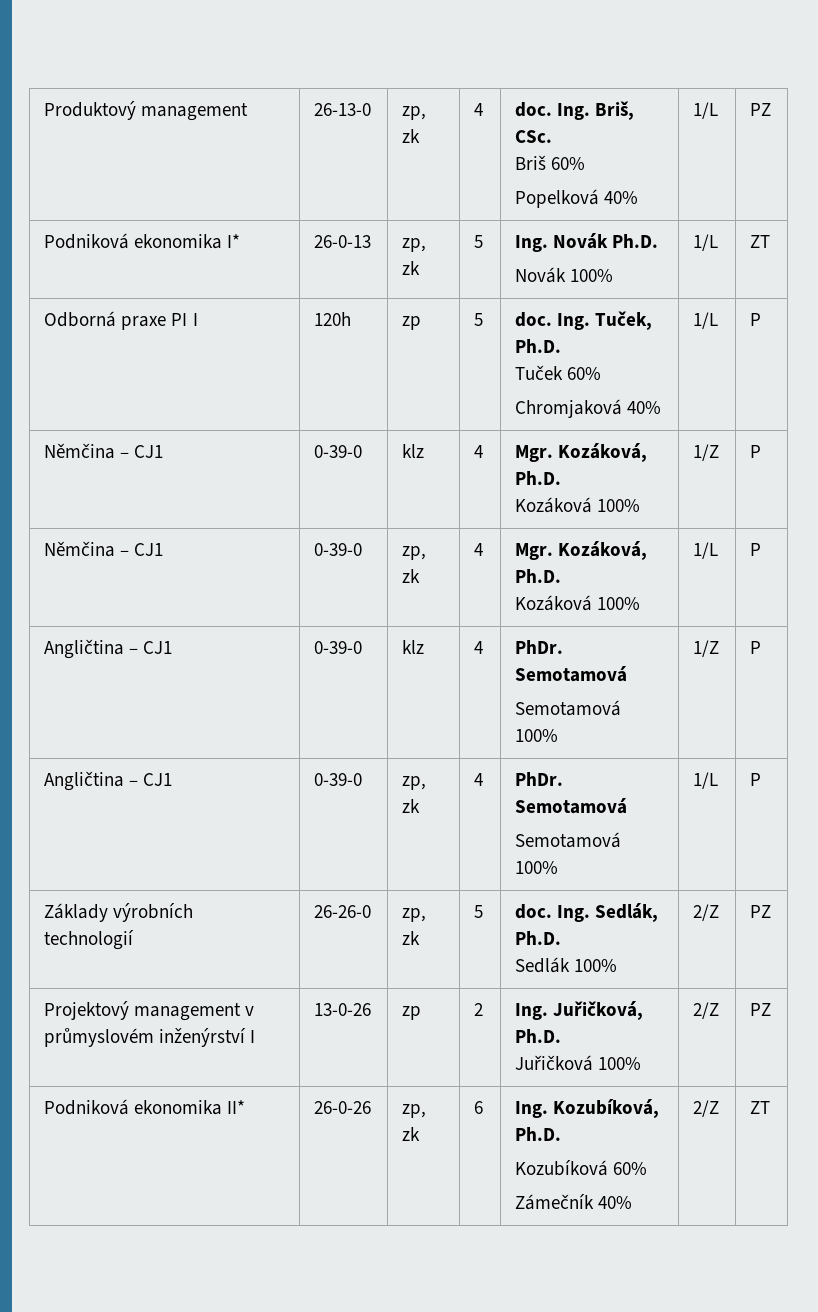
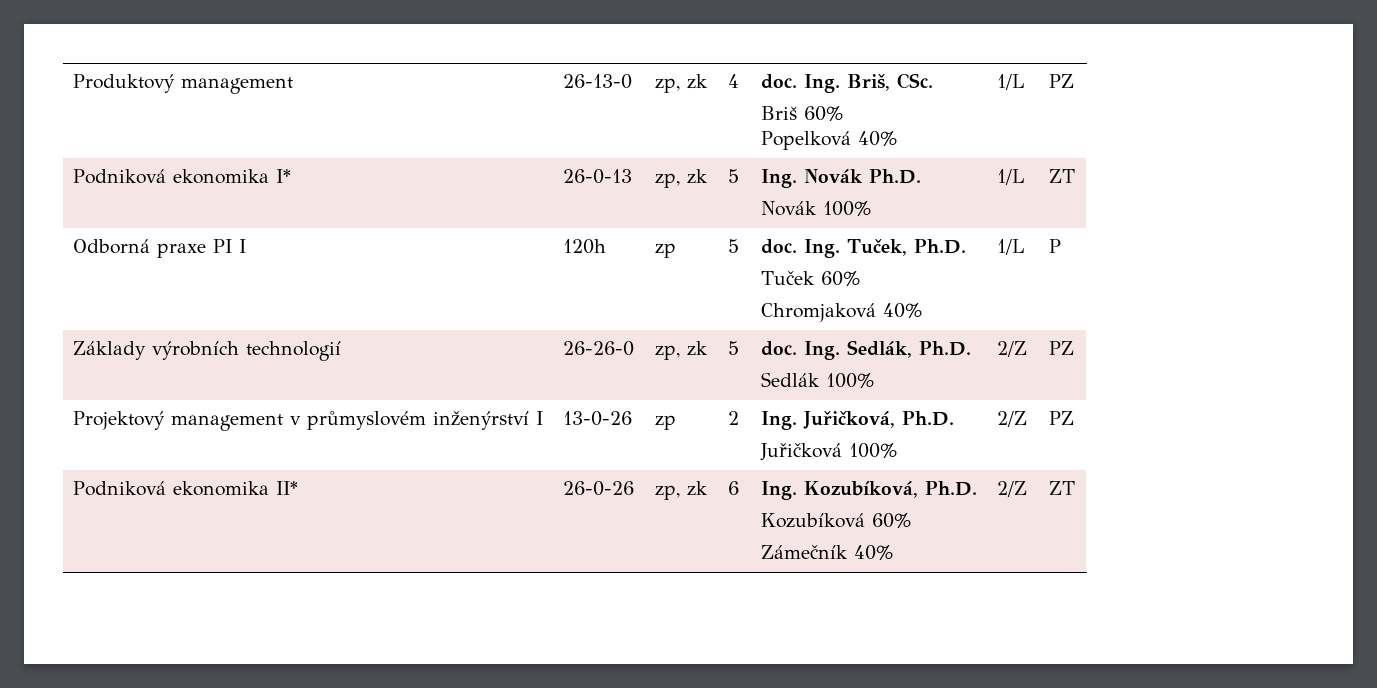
[44,443,164,459] [314,445,363,458] [402,444,425,458] [474,445,484,458] [515,443,648,462] [515,471,562,485] [515,497,641,513] [693,444,720,461] [750,445,762,458] [44,541,164,557] [314,543,363,556] [402,546,427,560] [402,569,421,583] [474,543,484,556] [515,541,648,560] [515,569,562,583] [515,595,641,611] [693,542,719,559] [750,543,762,556] [44,639,173,659] [314,641,363,654] [402,640,425,654] [474,641,484,654] [515,640,564,654] [515,666,628,682] [515,700,622,716] [515,729,559,742] [693,640,720,657] [750,641,762,654] [44,771,173,791] [314,773,363,786] [402,776,427,790] [402,799,421,813] [474,773,484,786] [515,772,564,786] [515,798,628,814] [515,832,622,848] [515,861,559,874] [693,772,719,789] [750,773,762,786] // Němčina – CJ1 | 0-39-0 | klz | 4 | Mgr. Kozáková, Ph.D. // Kozáková 100% | 1/Z | P // Němčina – CJ1 | 0-39-0 | zp, zk | 4 | Mgr. Kozáková, Ph.D. // Kozáková 100% | 1/L | P // Angličtina – CJ1 | 0-39-0 | klz | 4 | PhDr. Semotamová // Semotamová 100% | 1/Z | P // Angličtina – CJ1 | 0-39-0 | zp, zk | 4 | PhDr. Semotamová // Semotamová 100% | 1/L | P -> (1062, 246) none

